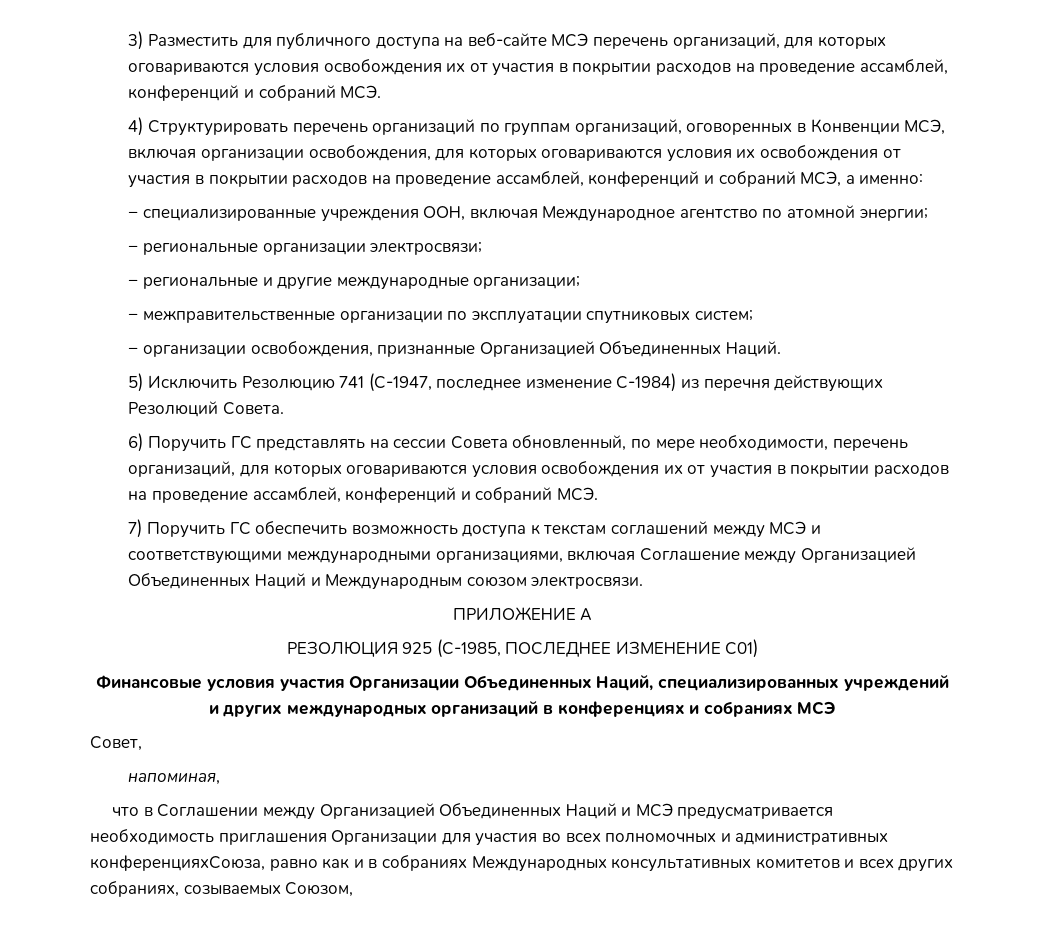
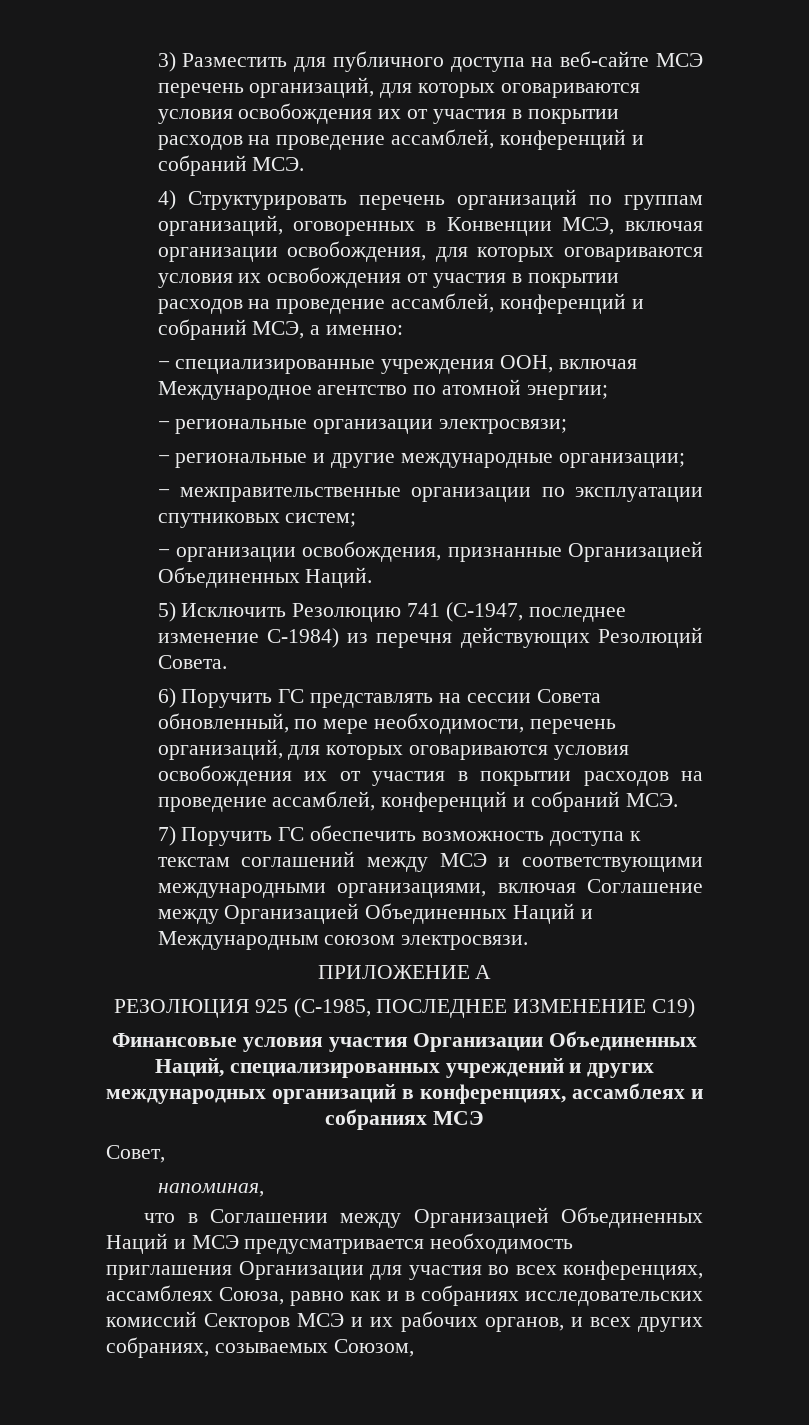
[725,639,759,658] С01) -> [652,998,696,1018] С19)
[557,701,685,717] конференциях -> [419,1083,685,1104] конференциях, ассамблеях
[605,833,889,845] [90,855,265,871] полномочных и административных конференцияхСоюза, -> [563,1260,703,1280] [106,1285,285,1305] конференциях, ассамблеях Союза,
[471,856,840,872] Международных консультативных комитетов -> [525,1291,704,1306] [106,1311,564,1332] исследовательских комиссий Секторов МСЭ и их рабочих органов,

